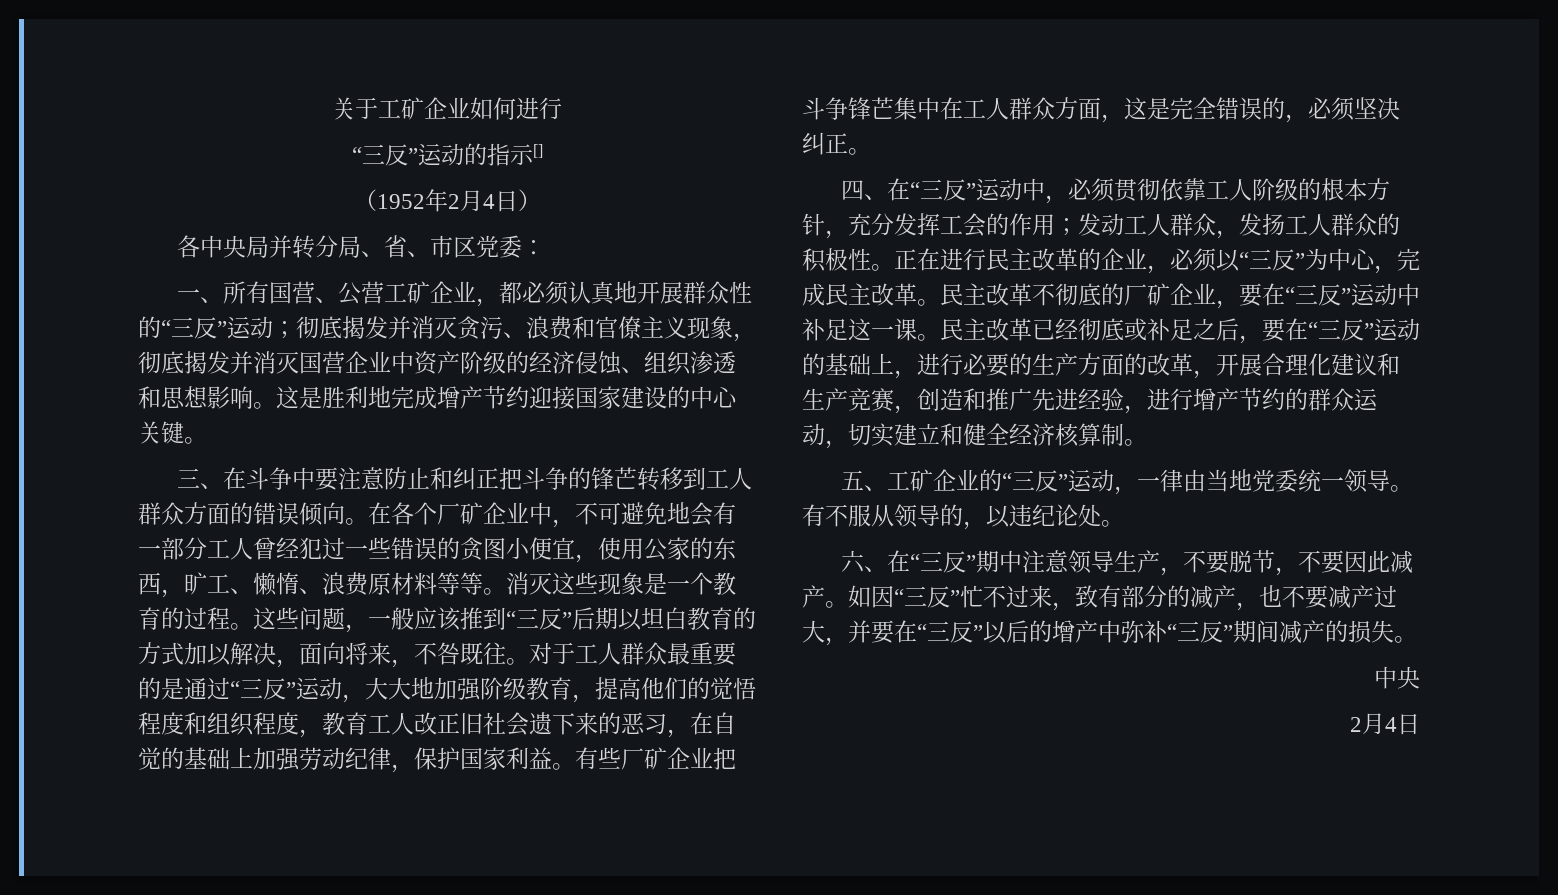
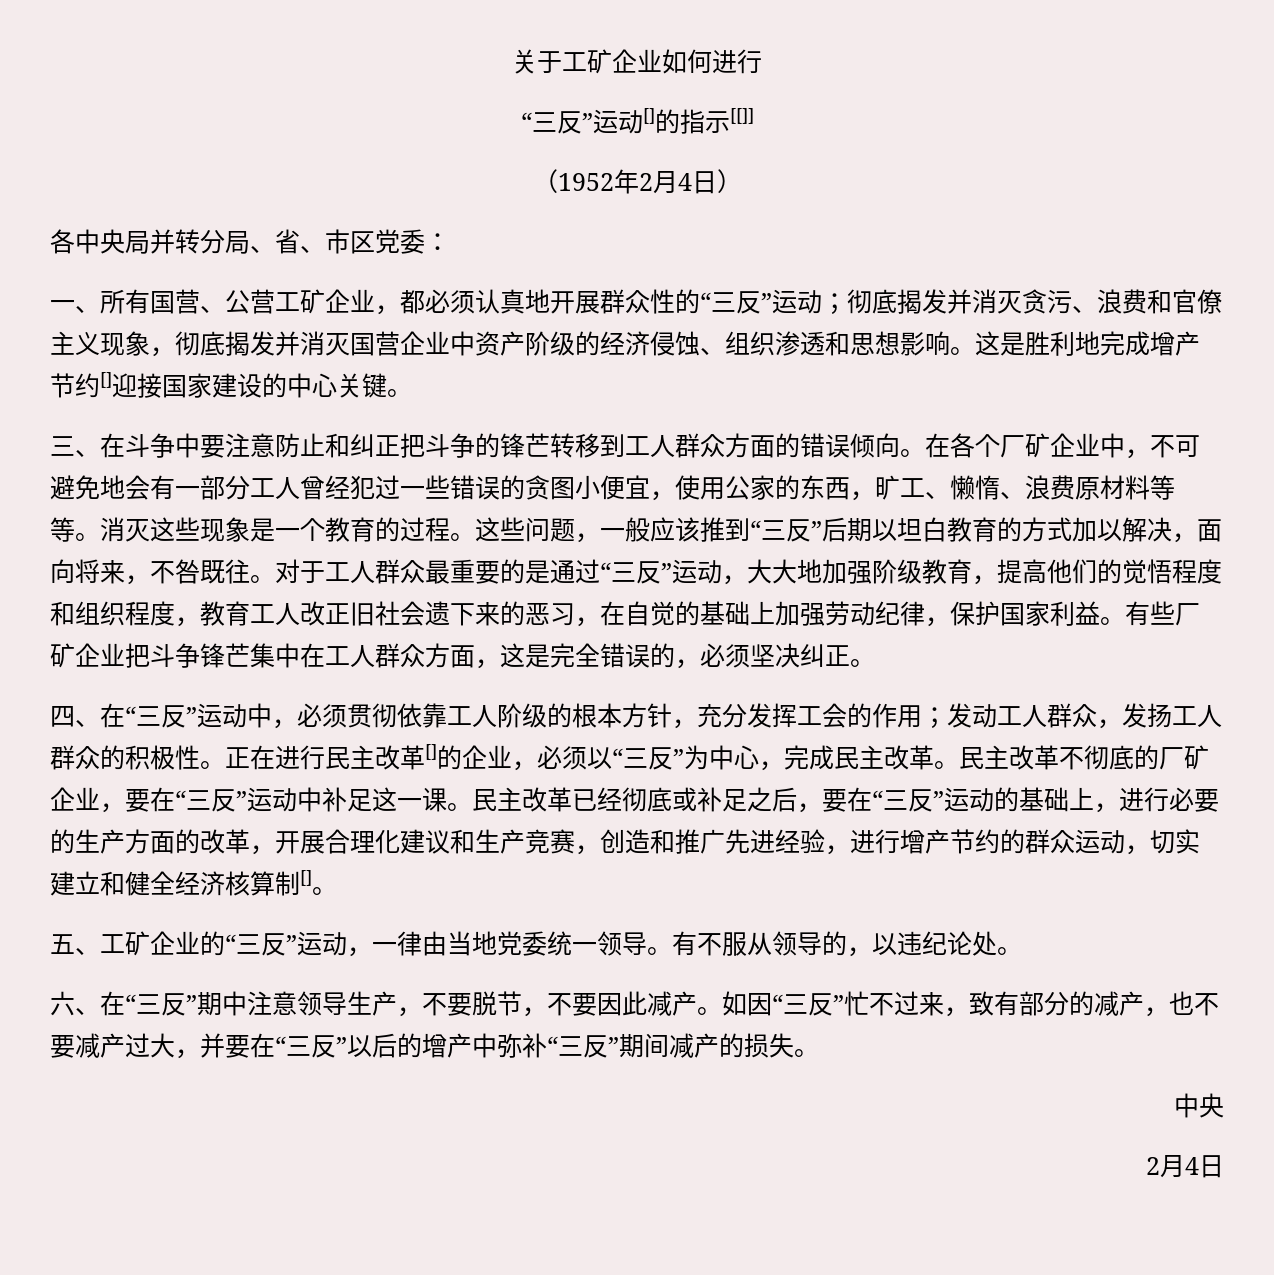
[463,143,543,166] 的指示[] -> [642,108,754,134] []的指示[[]]
(529, 397) none -> [100,372,112,388] []
(1078, 259) none -> [425,744,437,760] []
(1124, 434) none -> [300,870,312,886] []

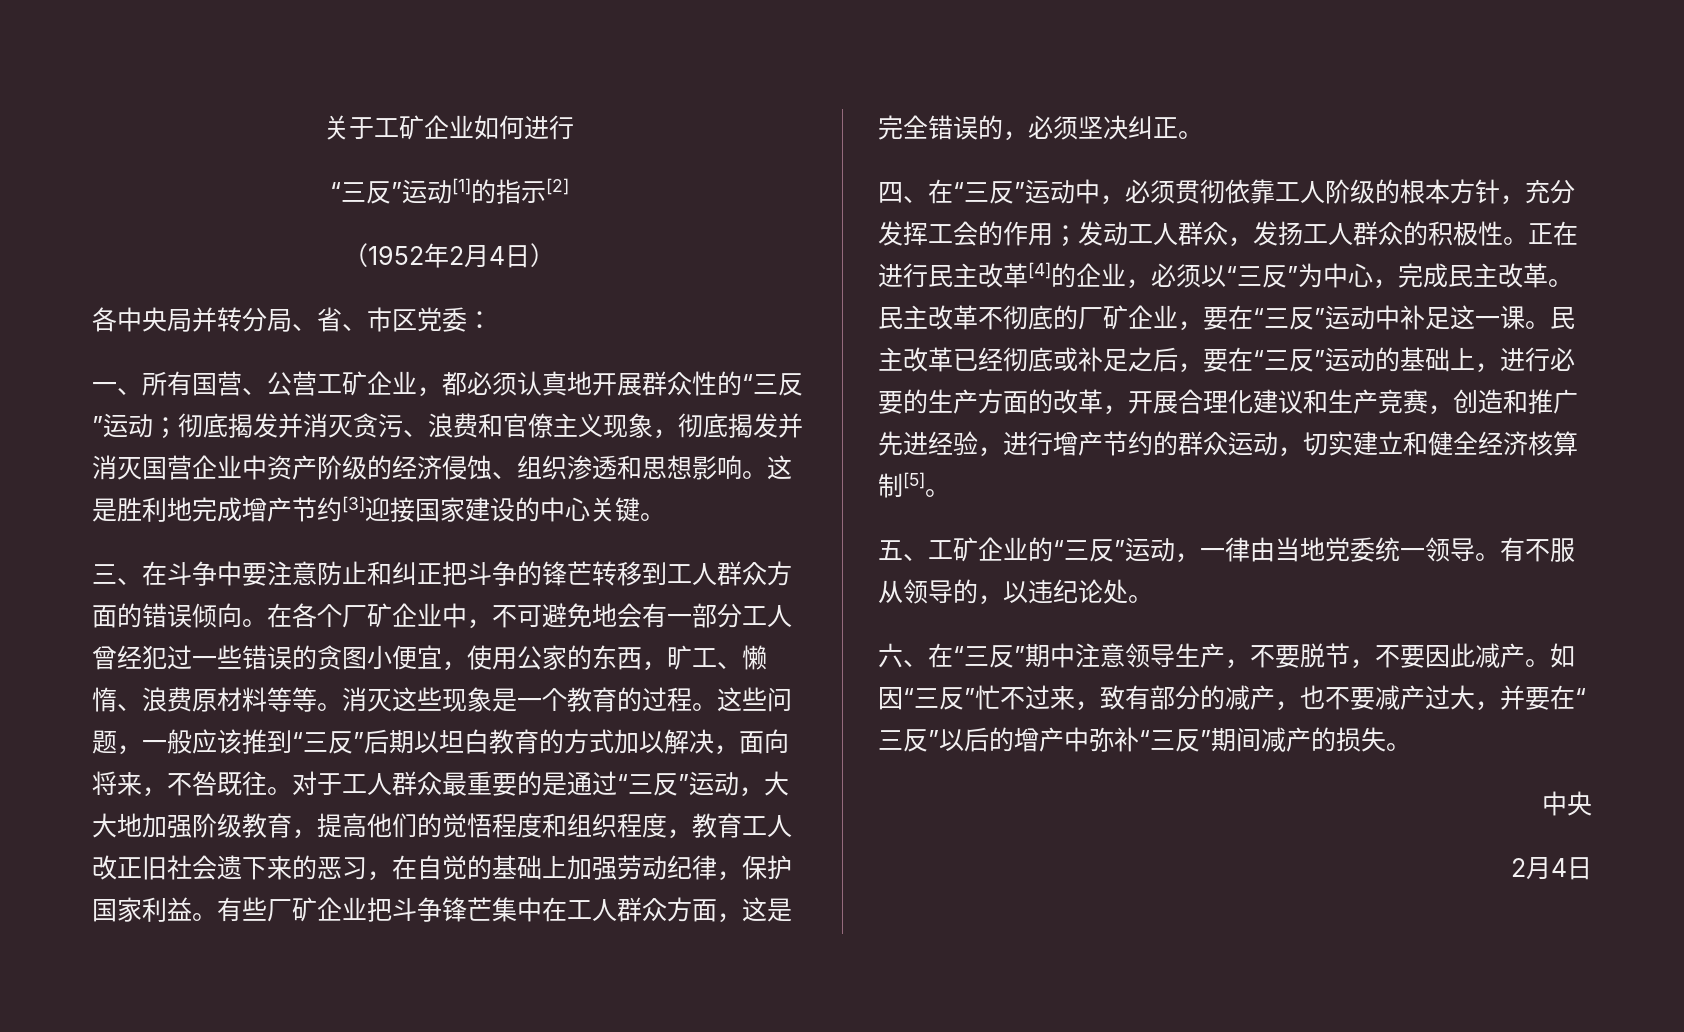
[642,108,754,134] []的指示[[]] -> [451,178,569,204] [1]的指示[2]
[100,372,112,388] [] -> [342,496,365,513] [3]
[425,744,437,760] [] -> [1028,262,1051,279] [4]
[300,870,312,886] [] -> [903,472,925,489] [5]

